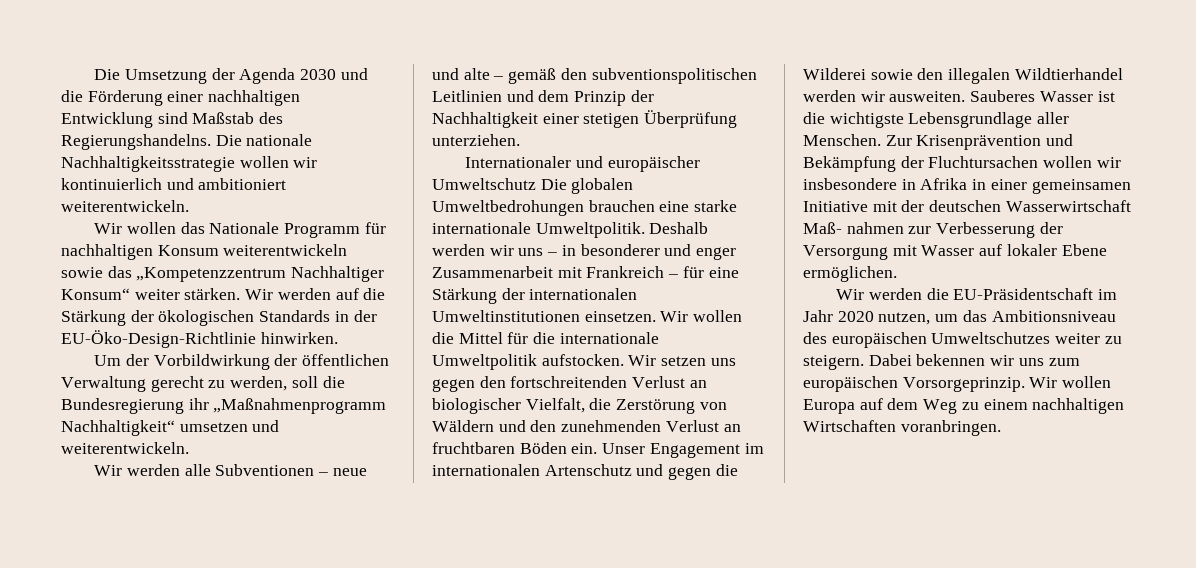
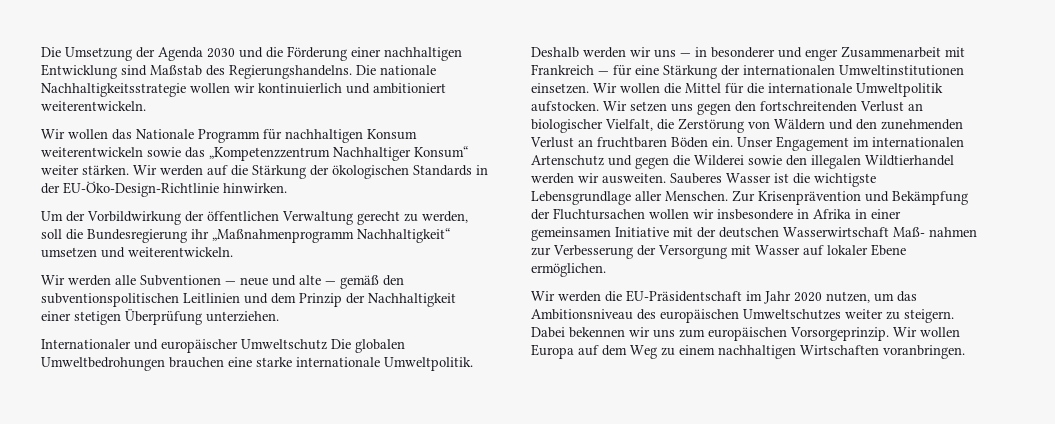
[318,472,329,476] – -> [225,281,236,285] —
[493,76,504,80] – -> [325,281,336,285] —
[547,252,558,256] – -> [680,53,691,57] —
[668,274,679,278] – -> [598,71,609,75] —

